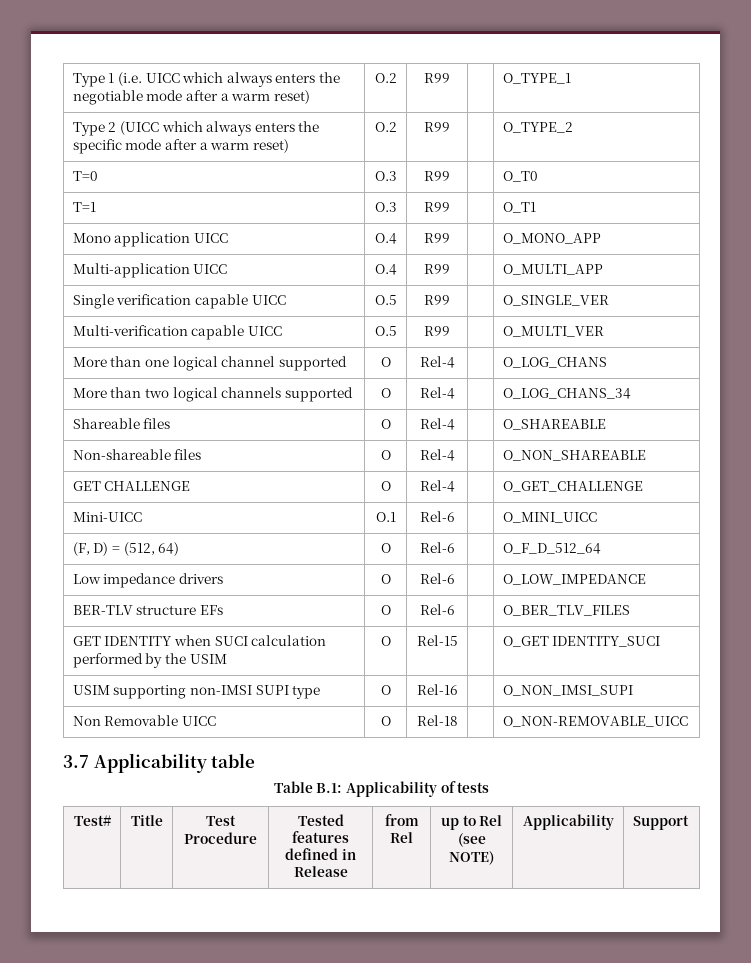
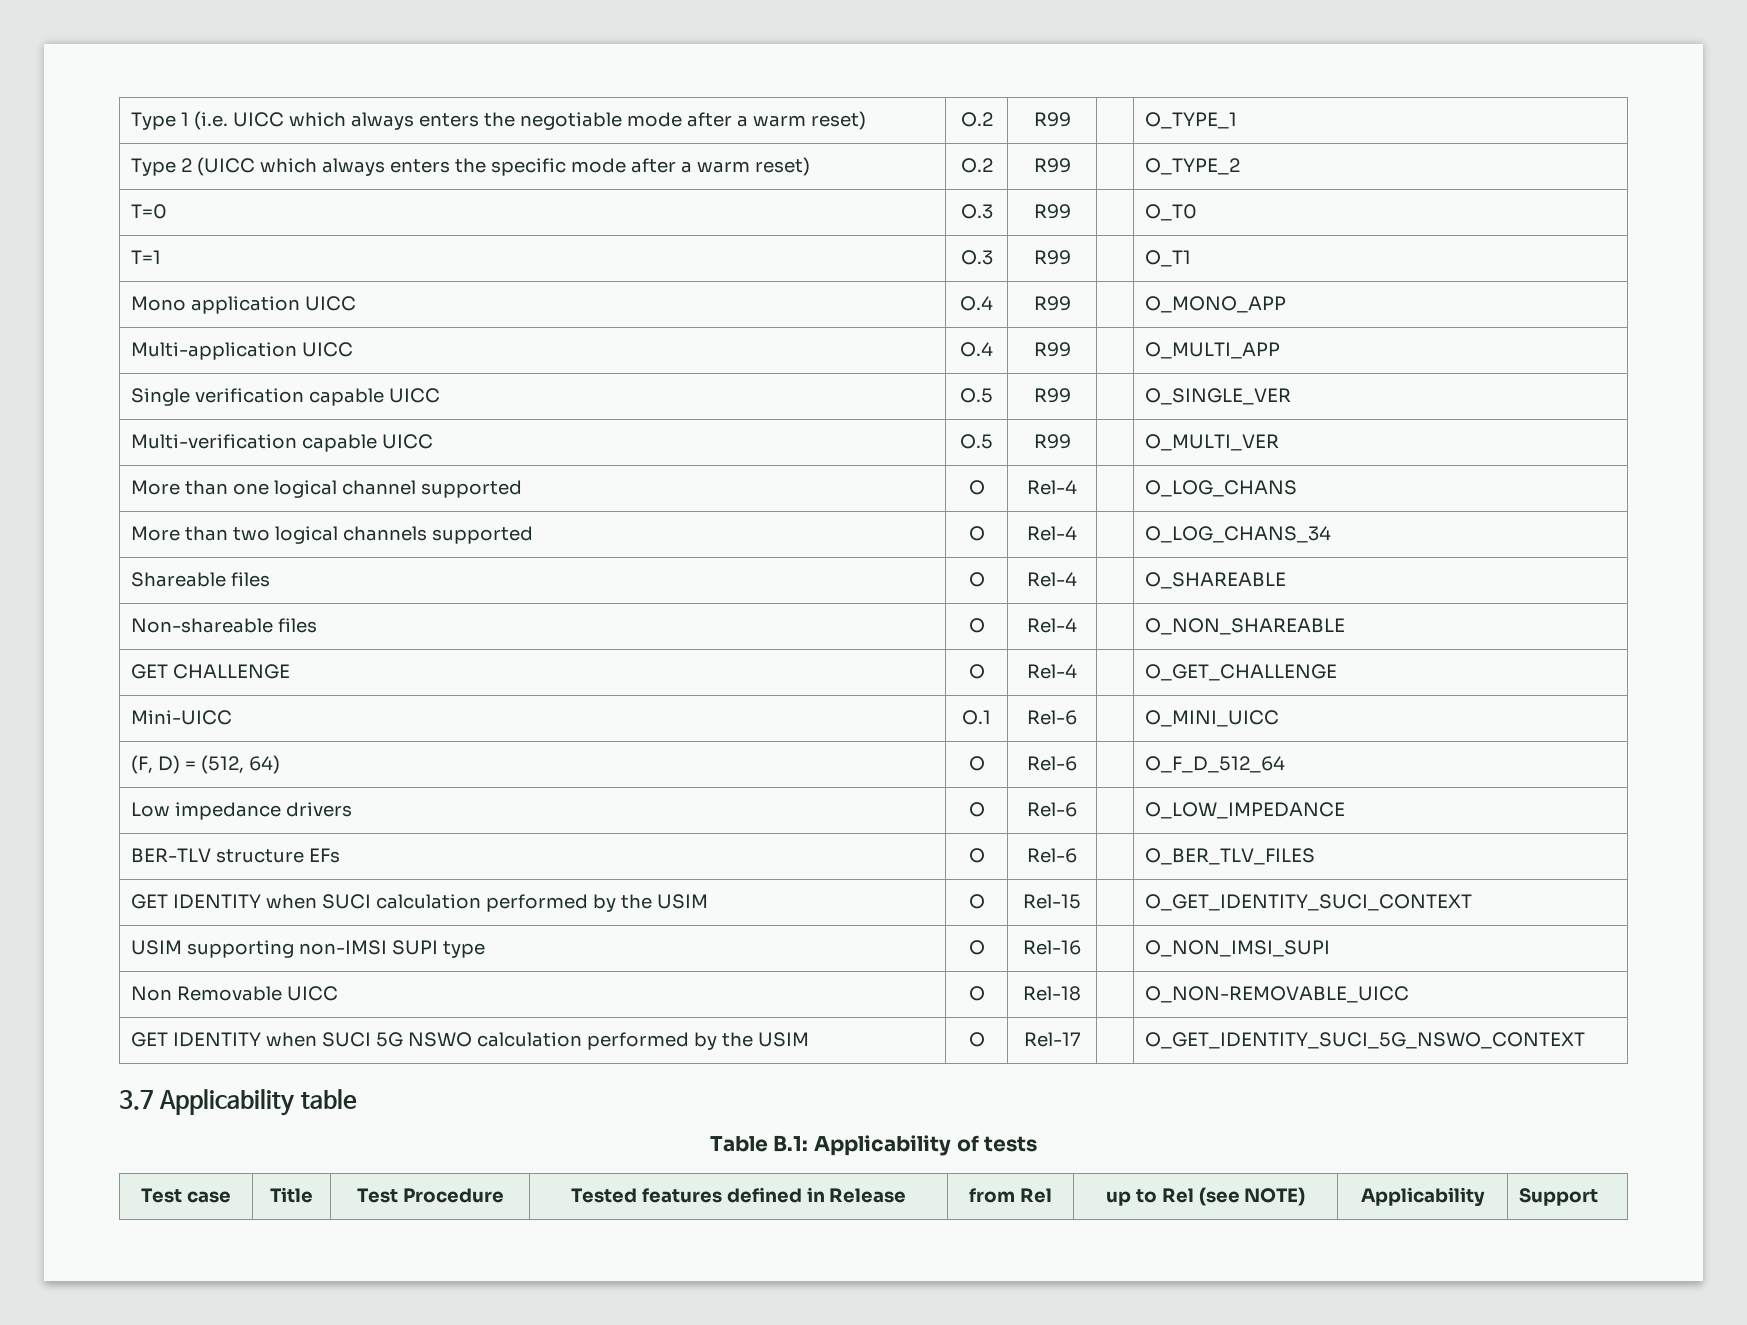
[502,636,661,647] O_GET IDENTITY_SUCI -> [1145,894,1473,911] O_GET_IDENTITY_SUCI_CONTEXT
(688, 721) none -> [131,1032,810,1050] [968,1032,985,1047] [1023,1032,1081,1047] [1145,1032,1586,1049] // GET IDENTITY when SUCI 5G NSWO calculation performed by the USIM | O | Rel-17 | | O_GET_IDENTITY_SUCI_5G_NSWO_CONTEXT
[73,815,111,826] Test# -> [141,1188,231,1203] Test case

